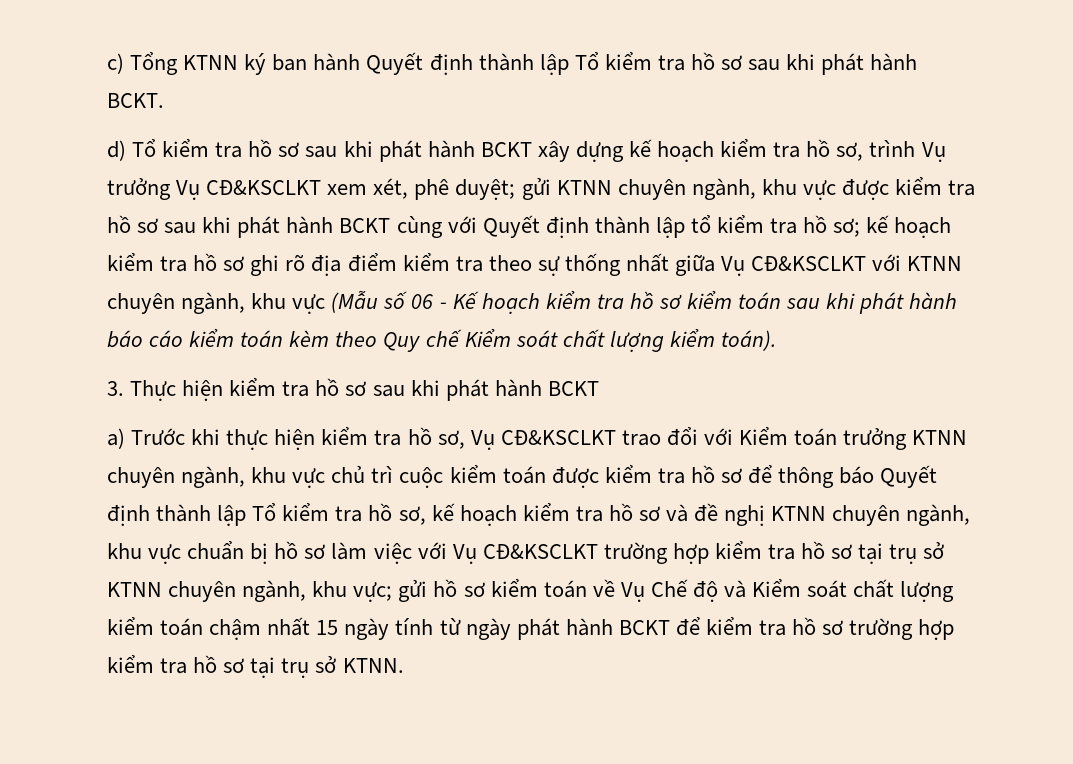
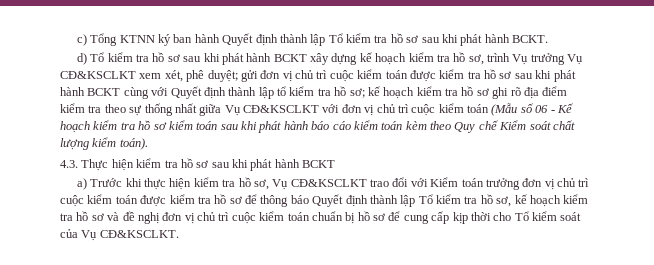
[556,178,836,200] KTNN chuyên ngành, khu vực -> [260,69,408,82] đơn vị chủ trì cuộc kiểm toán
[907,256,963,271] [107,292,326,314] KTNN chuyên ngành, khu vực -> [341,103,489,116] đơn vị chủ trì cuộc kiểm toán
[107,381,124,396] 3. -> [60,160,78,168] 4.3.
[912,430,968,445] [107,466,326,488] KTNN chuyên ngành, khu vực -> [522,178,555,190] đơn vị
[771,504,971,526] [107,540,945,564] [107,578,955,602] [107,616,955,640] [107,654,404,678] KTNN chuyên ngành, khu vực chuẩn bị hồ sơ làm việc với Vụ CĐ&KSCLKT trường hợp kiểm tra hồ sơ tại trụ sở KTNN chuyên ngành, khu vực; gửi hồ sơ kiểm toán về Vụ Chế độ và Kiểm soát chất lượng kiểm toán chậm nhất 15 ngày tính từ ngày phát hành BCKT để kiểm tra hồ sơ trường hợp kiểm tra hồ sơ tại trụ sở KTNN. -> [162,211,582,224] [60,229,179,241] đơn vị chủ trì cuộc kiểm toán chuẩn bị hồ sơ để cung cấp kịp thời cho Tổ kiểm soát của Vụ CĐ&KSCLKT.

